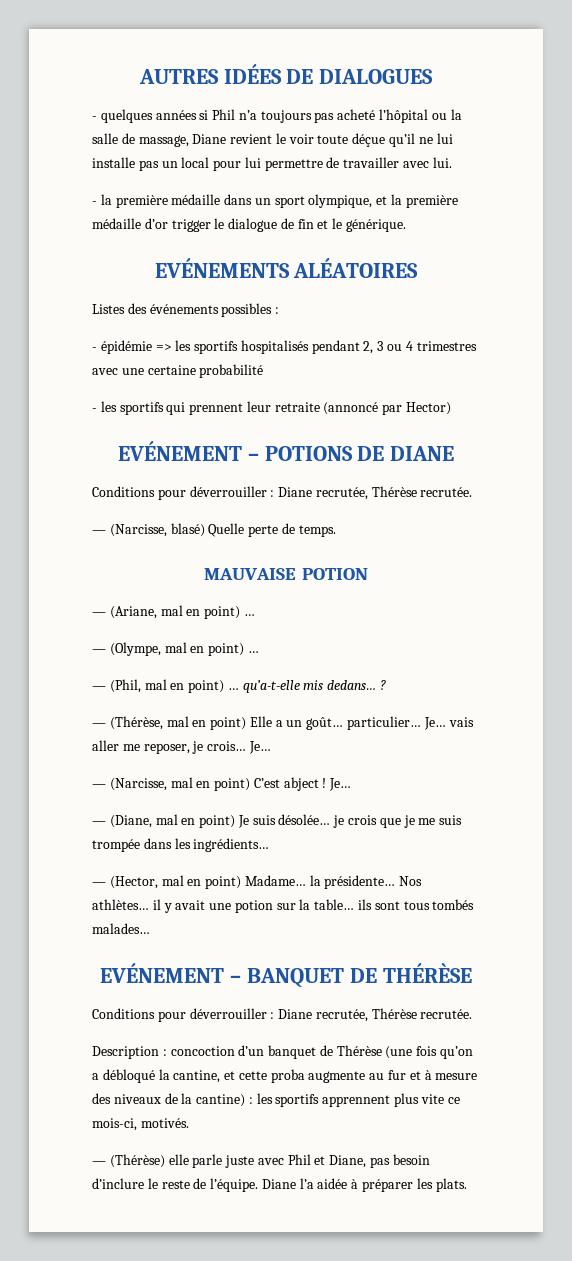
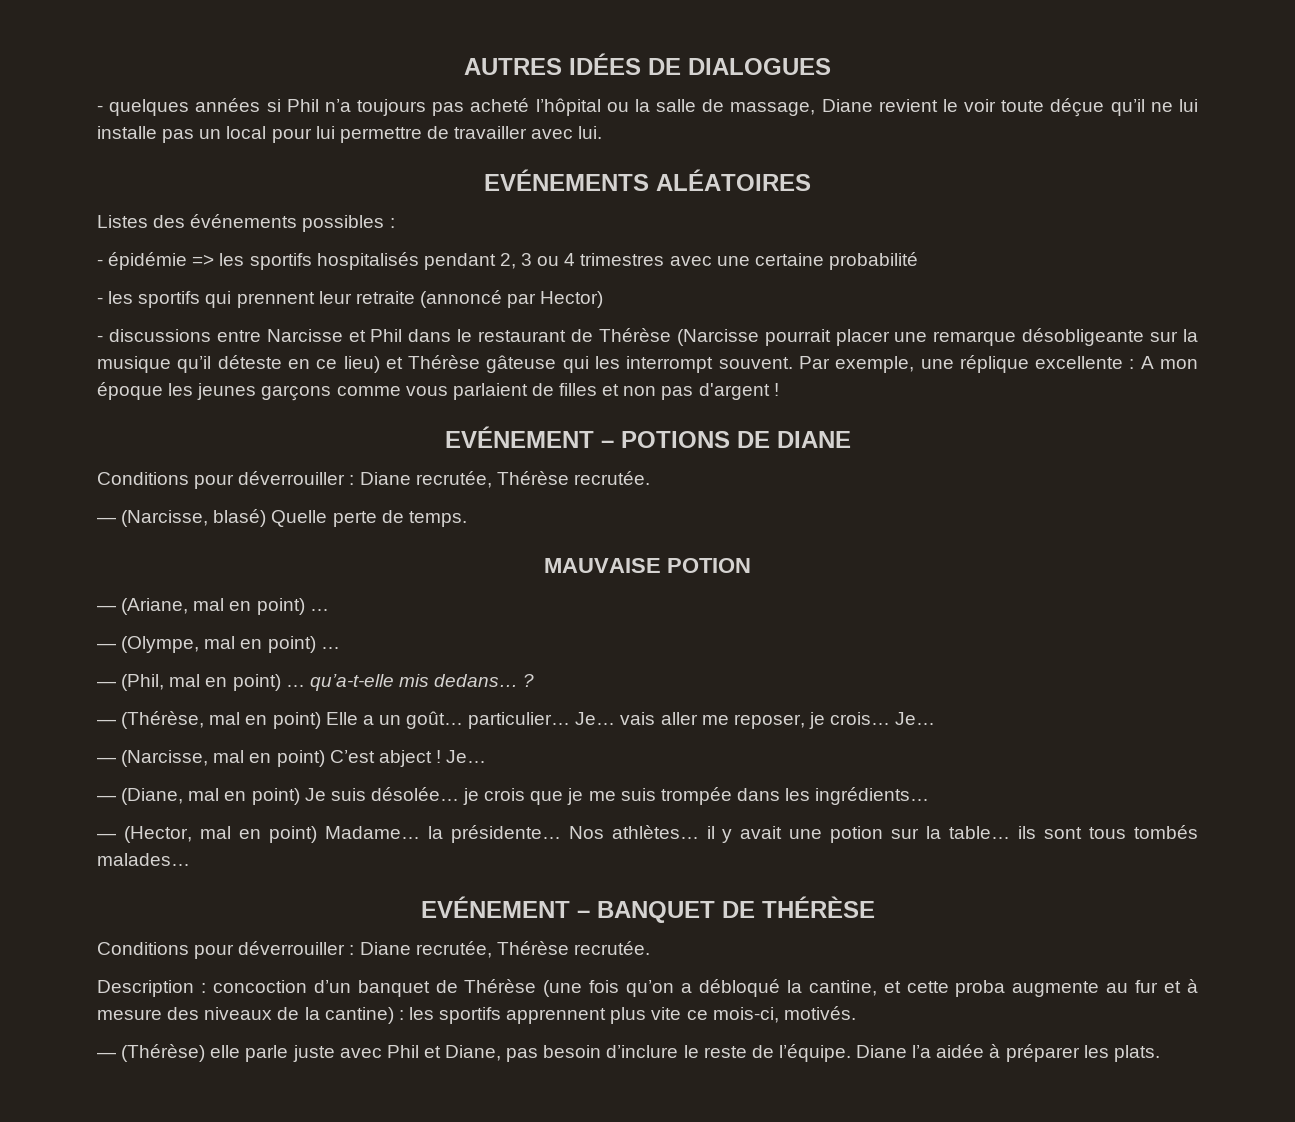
[92,194,458,208] [92,218,407,232] // - la première médaille dans un sport olympique, et la première médaille d’or trigger le dialogue de fin et le générique. -> (603, 132) none
(452, 408) none -> [97,328,1199,346] [97,355,1198,373] [97,382,779,401] // - discussions entre Narcisse et Phil dans le restaurant de Thérèse (Narcisse pourrait placer une remarque désobligeante sur la musique qu’il déteste en ce lieu) et Thérèse gâteuse qui les interrompt souvent. Par exemple, une réplique excellente : A mon époque les jeunes garçons comme vous parlaient de filles et non pas d'argent !

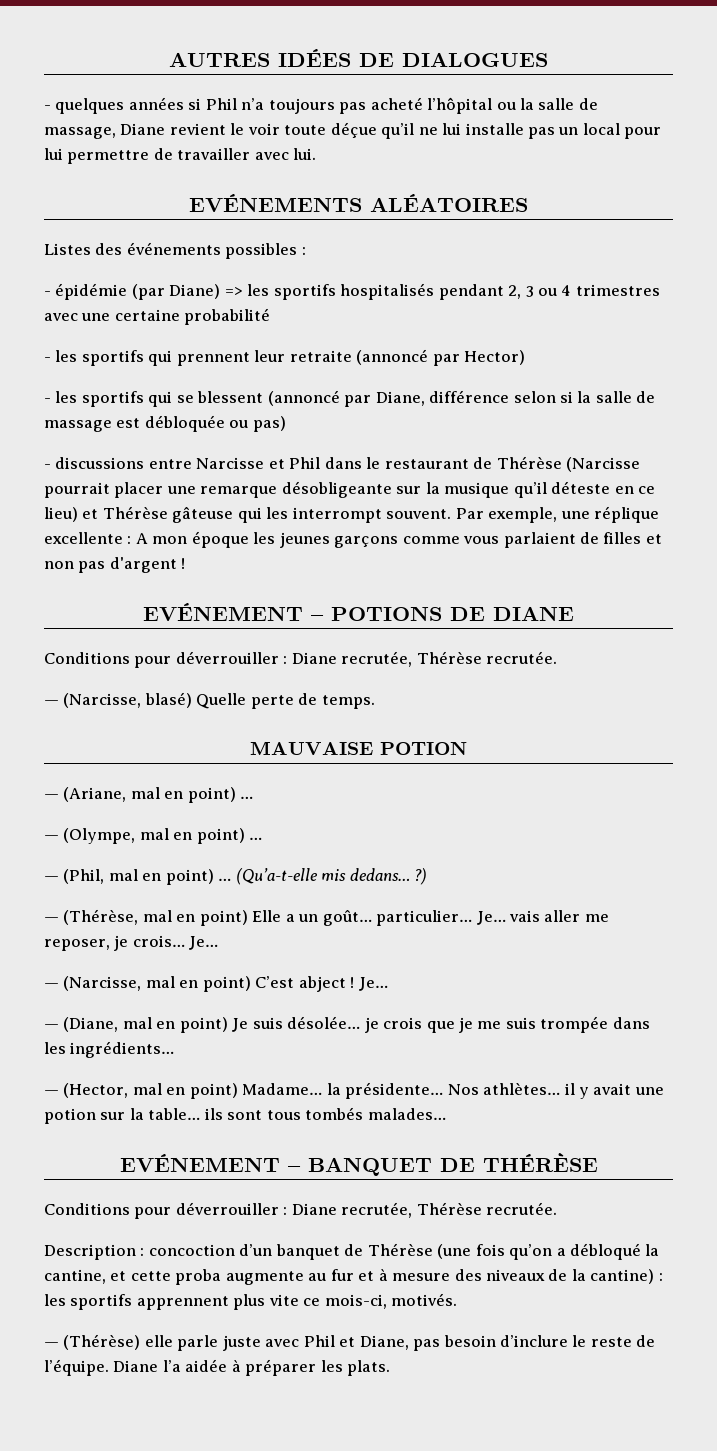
(188, 261) none -> [131,284,221,300] (par Diane)
(604, 299) none -> [44,390,656,407] [44,415,286,432] // - les sportifs qui se blessent (annoncé par Diane, différence selon si la salle de massage est débloquée ou pas)
[309,674,394,691] qu’a-t-elle -> [235,868,318,885] (Qu’a-t-elle
[523,674,535,687] ? -> [414,868,428,885] ?)

